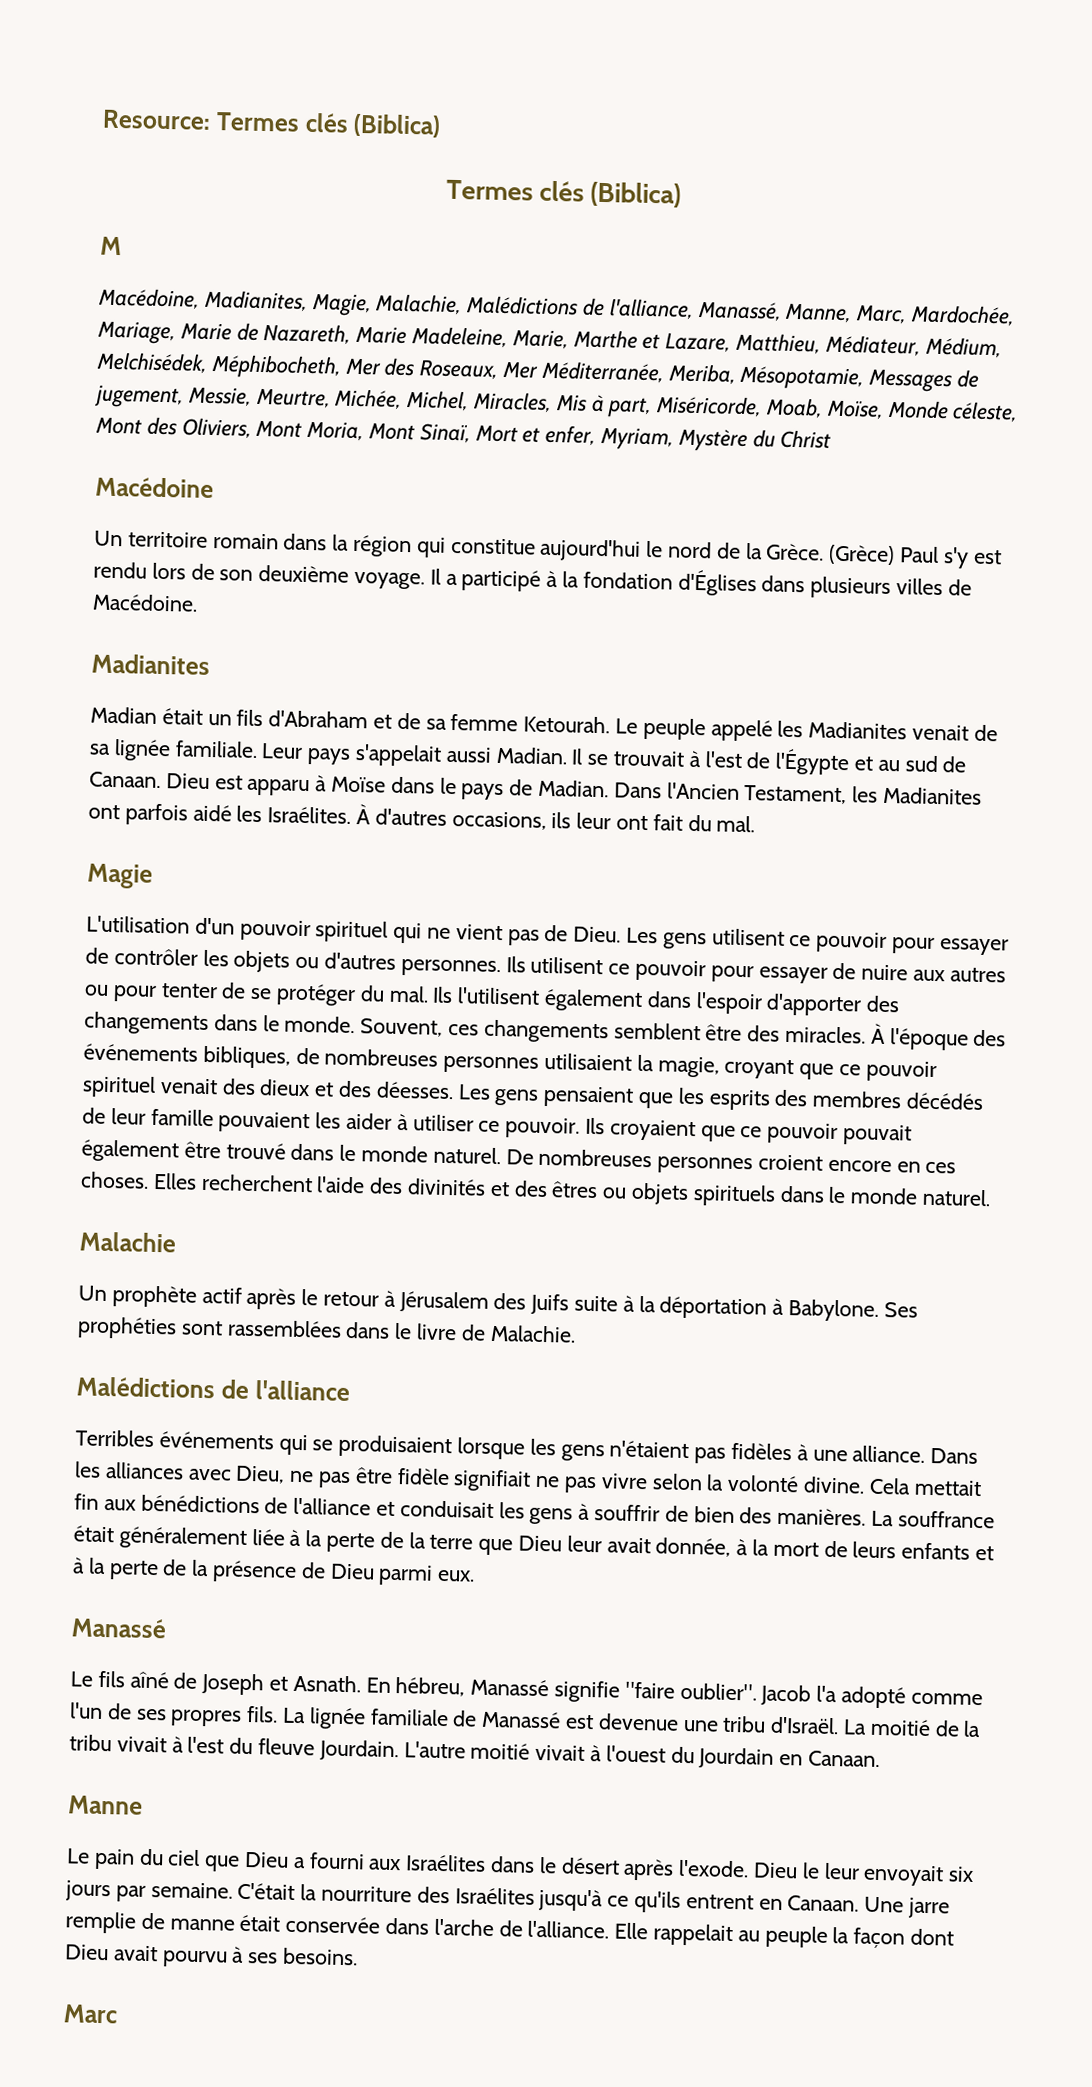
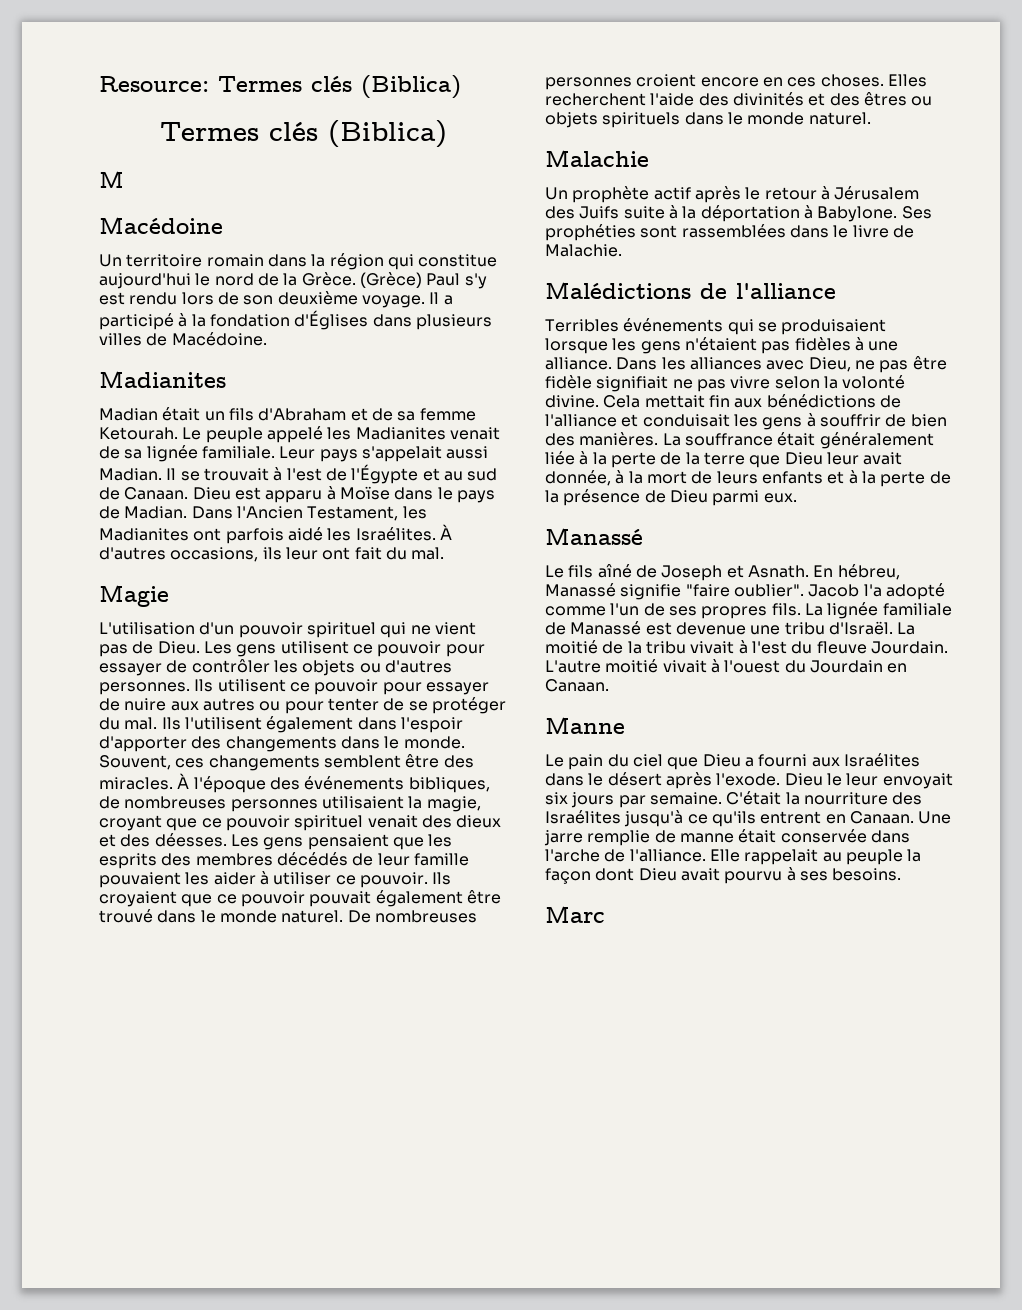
[98,287,1016,327] [97,320,1002,359] [96,351,980,393] [95,384,1019,423] [95,416,832,453] // Macédoine, Madianites, Magie, Malachie, Malédictions de l'alliance, Manassé, Manne, Marc, Mardochée, Mariage, Marie de Nazareth, Marie Madeleine, Marie, Marthe et Lazare, Matthieu, Médiateur, Médium, Melchisédek, Méphibocheth, Mer des Roseaux, Mer Méditerranée, Meriba, Mésopotamie, Messages de jugement, Messie, Meurtre, Michée, Michel, Miracles, Mis à part, Miséricorde, Moab, Moïse, Monde céleste, Mont des Oliviers, Mont Moria, Mont Sinaï, Mort et enfer, Myriam, Mystère du Christ -> (124, 179) none

